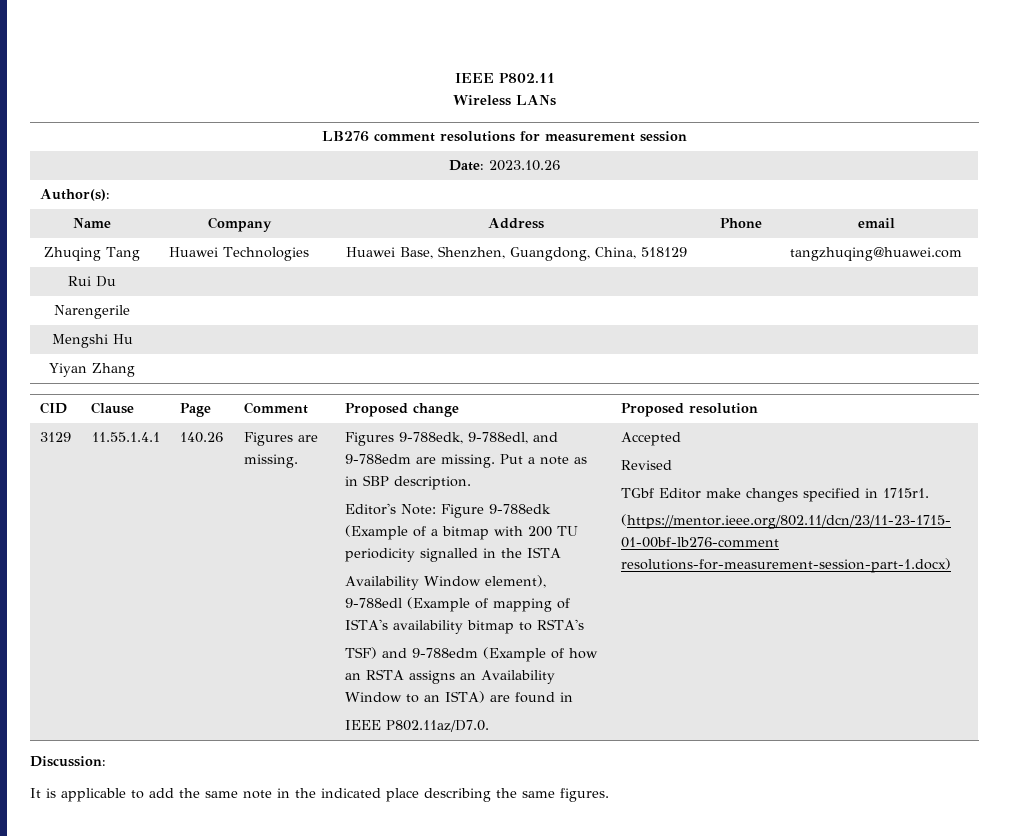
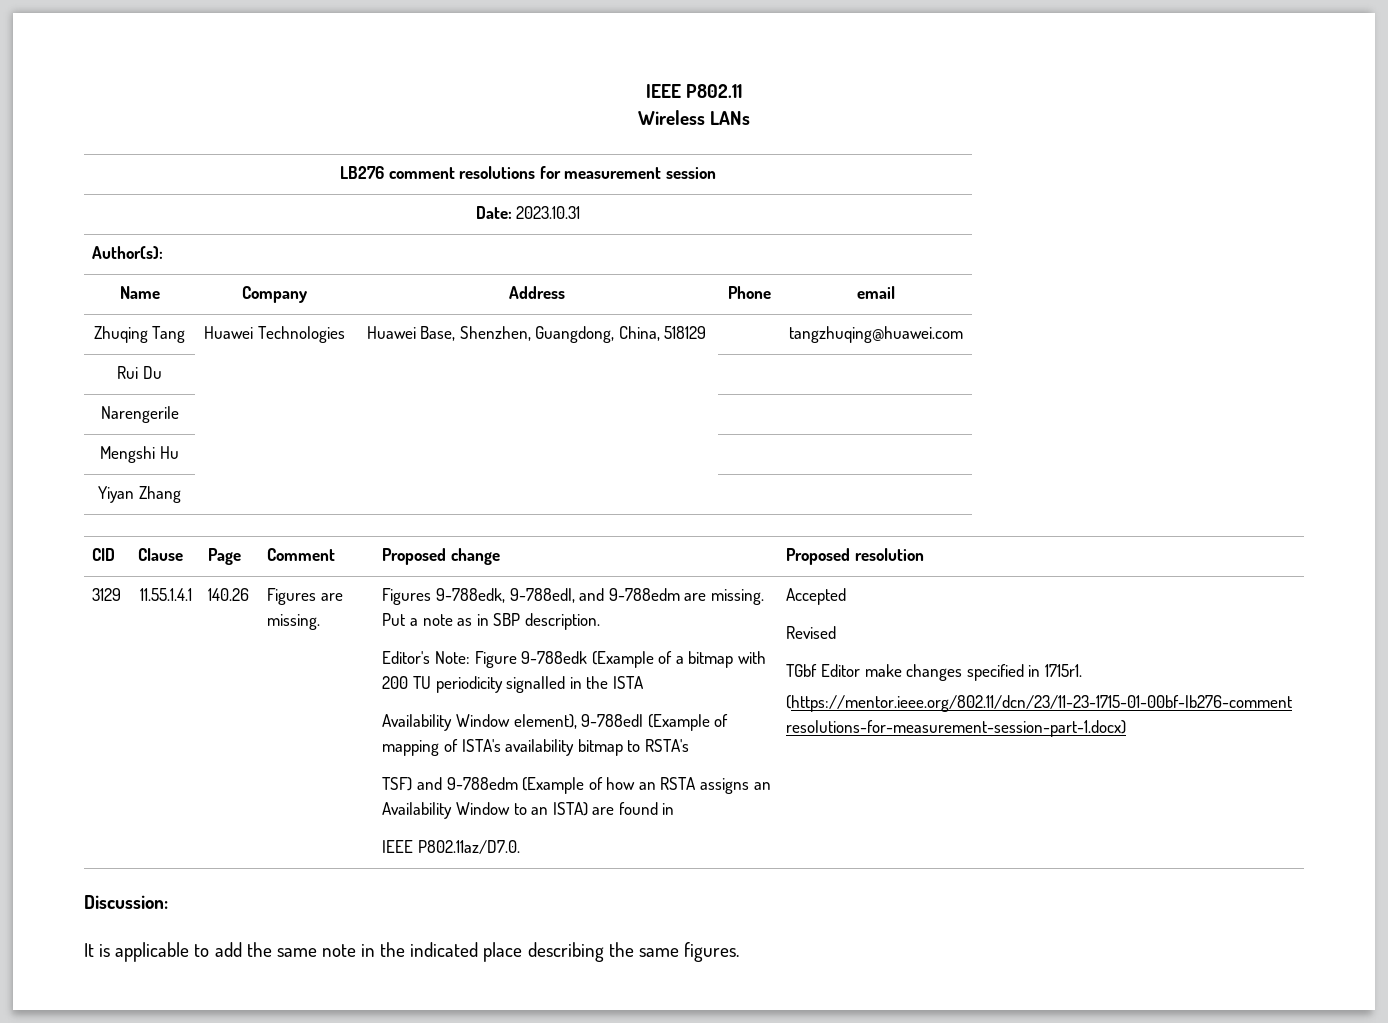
[489,160,560,171] 2023.10.26 -> [516,206,581,219] 2023.10.31

